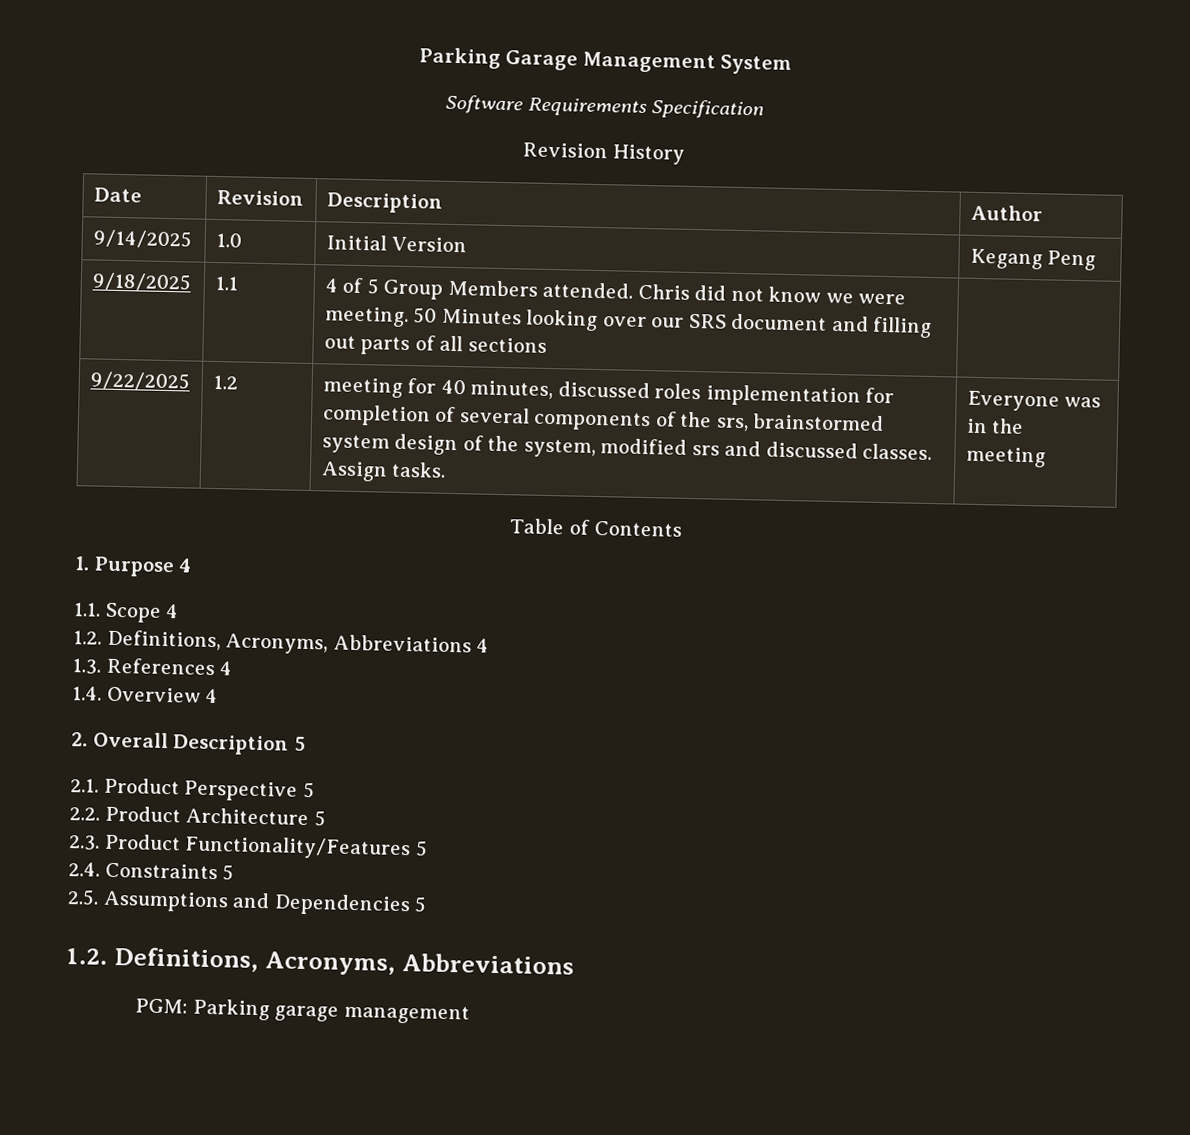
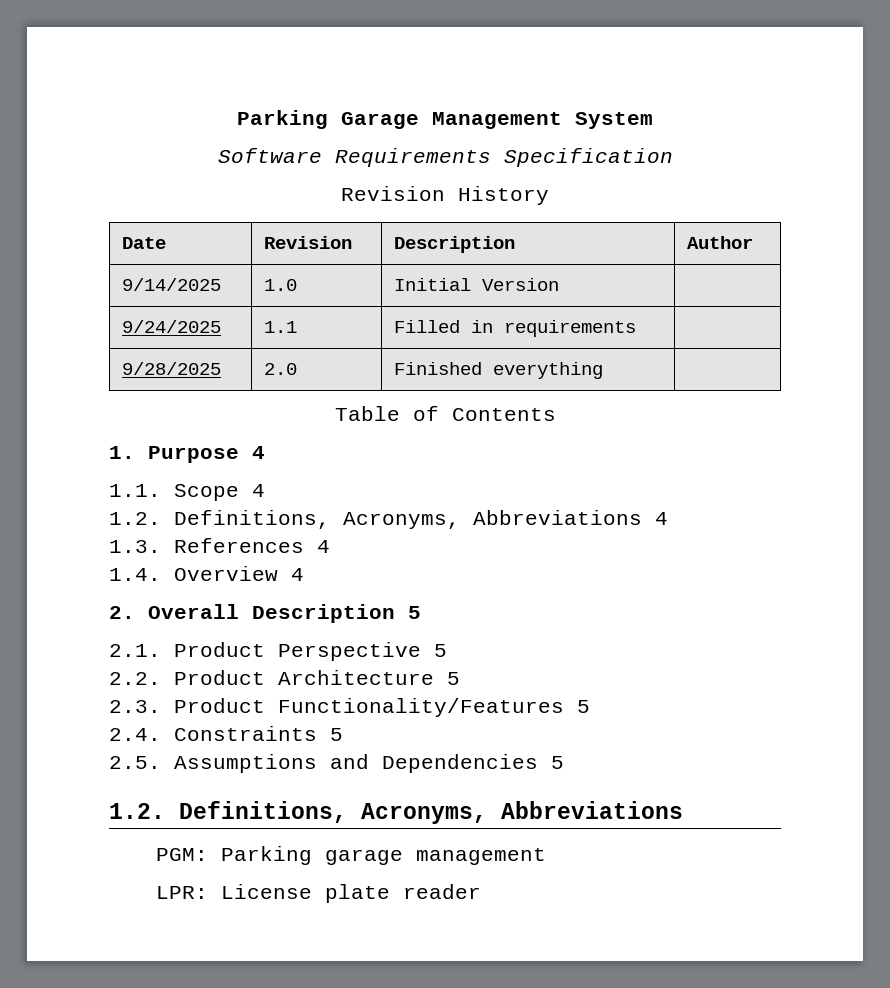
[969,248,1097,271] [91,272,192,292] [214,275,239,291] [324,277,907,305] [324,306,933,339] [323,335,547,356] [89,371,190,391] [212,374,238,390] [322,377,895,408] [321,404,885,432] [321,433,933,461] [320,461,447,482] [966,390,1102,412] [965,418,1025,434] [965,446,1046,468] Kegang Peng // 9/18/2025 | 1.1 | 4 of 5 Group Members attended. Chris did not know we were meeting. 50 Minutes looking over our SRS document and filling out parts of all sections | // 9/22/2025 | 1.2 | meeting for 40 minutes, discussed roles implementation for completion of several components of the srs, brainstormed system design of the system, modified srs and discussed classes. Assign tasks. | Everyone was in the meeting -> [122,320,222,333] [264,321,298,333] [394,320,637,337] [122,362,222,375] [264,363,298,375] [394,362,604,379] // 9/24/2025 | 1.1 | Filled in requirements | // 9/28/2025 | 2.0 | Finished everything |
(470, 1014) none -> [156,884,482,903] // LPR: License plate reader

